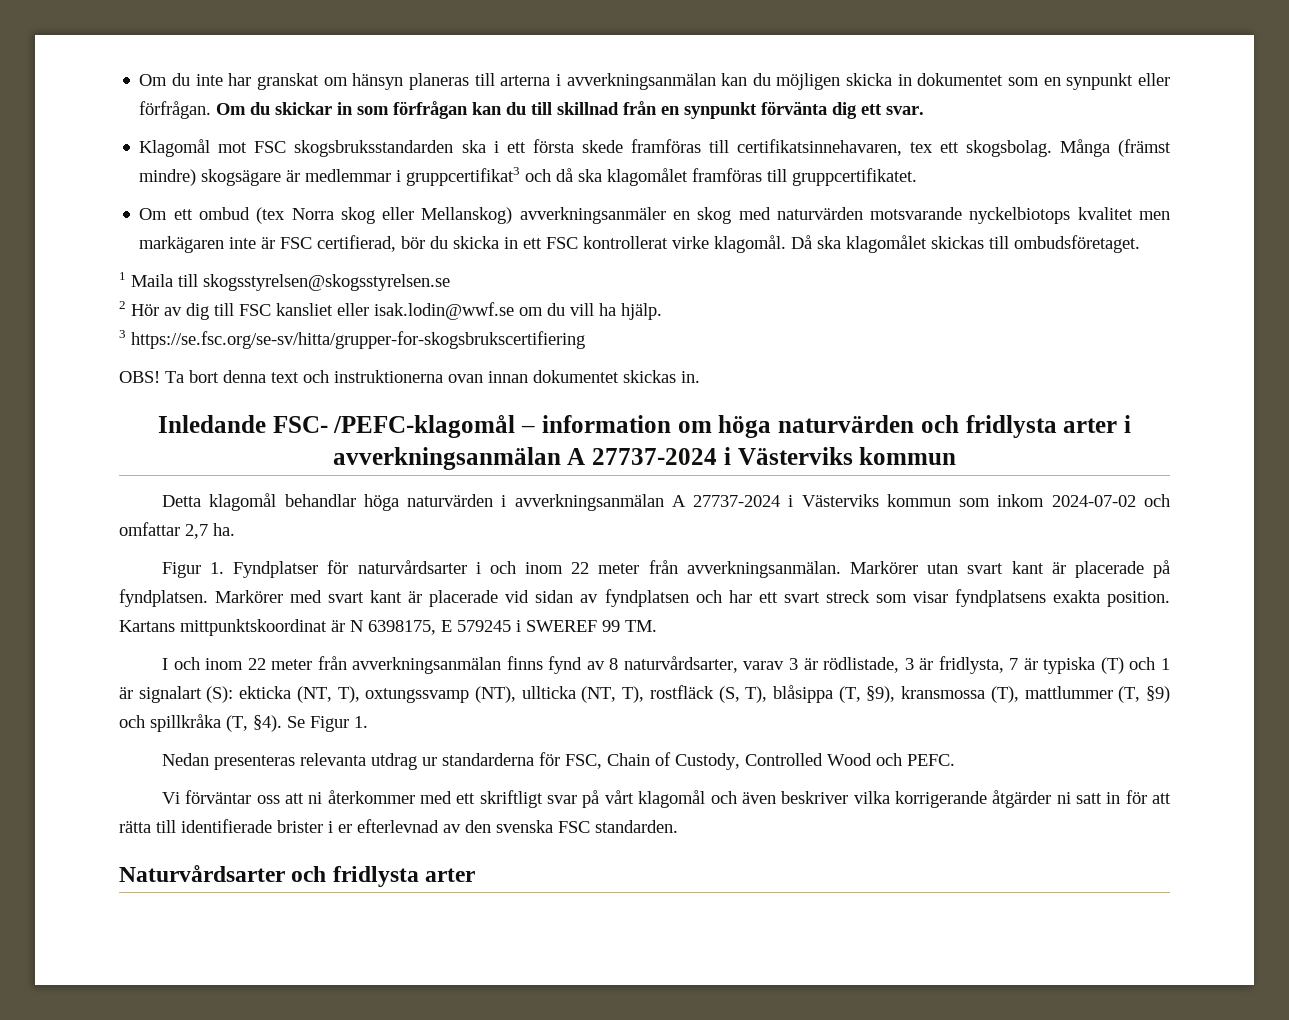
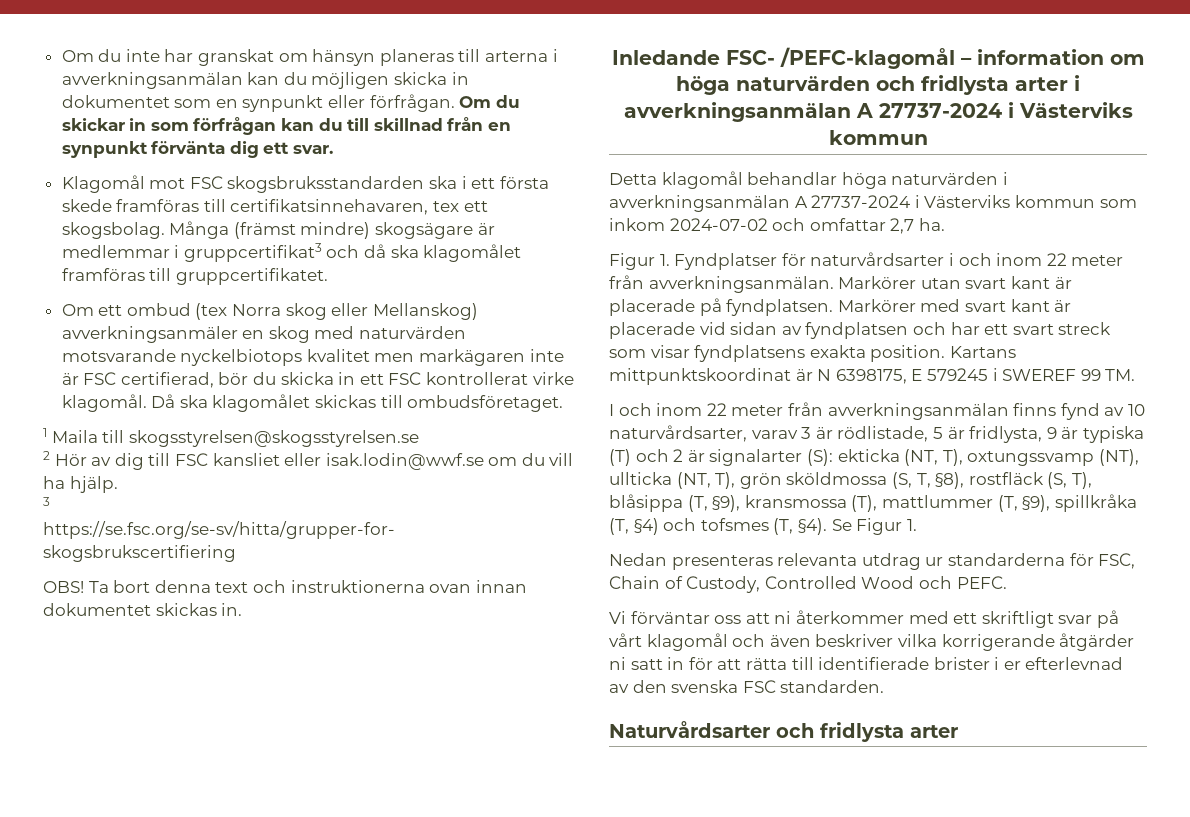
[609,658,619,670] 8 -> [1127,404,1145,416] 10
[904,658,914,670] 3 -> [932,427,943,439] 5
[1009,658,1019,670] 7 -> [1046,427,1057,439] 9
[1161,658,1171,670] [119,686,202,703] 1 är signalart -> [673,449,803,466] 2 är signalarter
(645, 694) none -> [739,472,965,489] grön sköldmossa (S, T, §8),
[1145,686,1170,703] [119,714,221,732] §9) och spillkråka -> [1022,494,1137,512] [609,518,769,535] §9), spillkråka (T, §4) och tofsmes

